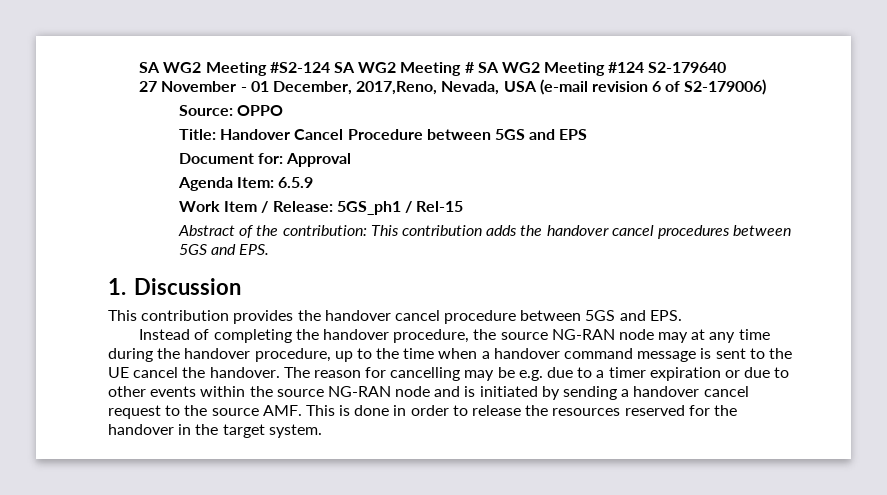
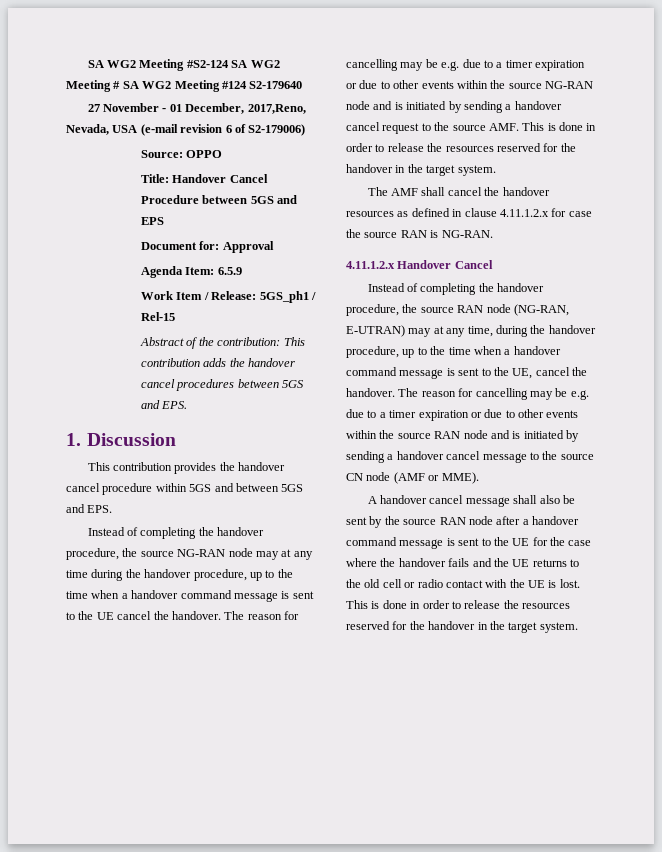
(517, 317) none -> [155,483,234,492] within 5GS and
(322, 431) none -> [367,187,550,196] [346,208,592,217] [346,229,493,238] [346,260,493,269] [367,283,545,295] [346,304,569,316] [346,325,596,337] [346,346,561,358] [346,367,587,379] [346,388,589,400] [346,409,579,421] [346,430,579,442] [346,451,594,463] [346,472,479,484] [367,495,575,507] [346,516,579,528] [346,537,592,549] [346,558,579,567] [346,579,580,588] [346,600,570,609] [346,621,578,633] // The AMF shall cancel the handover resources as defined in clause 4.11.1.2.x for case the source RAN is NG-RAN. // 4.11.1.2.x Handover Cancel // Instead of completing the handover procedure, the source RAN node (NG-RAN, E-UTRAN) may at any time, during the handover procedure, up to the time when a handover command message is sent to the UE, cancel the handover. The reason for cancelling may be e.g. due to a timer expiration or due to other events within the source RAN node and is initiated by sending a handover cancel message to the source CN node (AMF or MME). // A handover cancel message shall also be sent by the source RAN node after a handover command message is sent to the UE for the case where the handover fails and the UE returns to the old cell or radio contact with the UE is lost. This is done in order to release the resources reserved for the handover in the target system.

